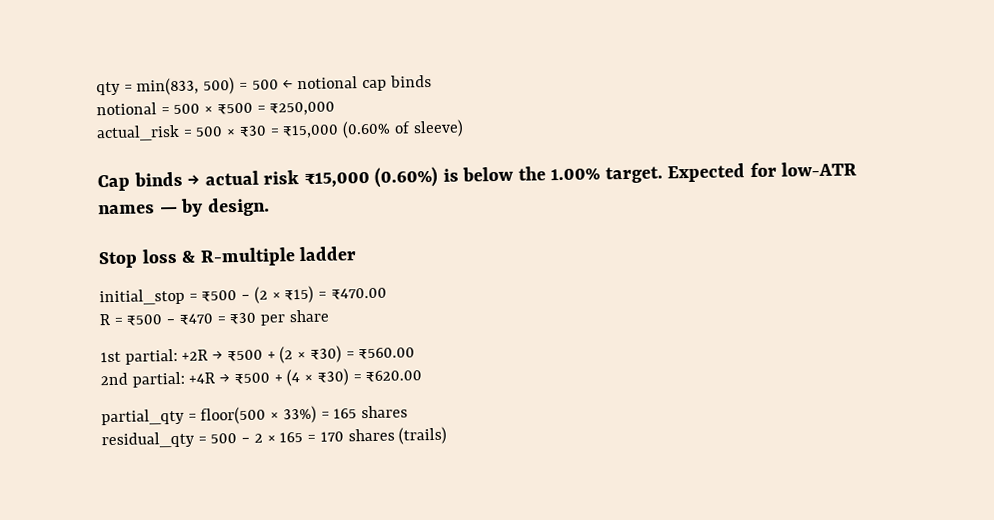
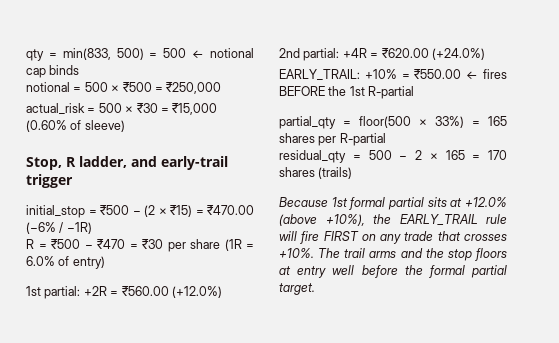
[97,161,858,192] [98,197,270,217] [98,246,357,269] Cap binds → actual risk ₹15,000 (0.60%) is below the 1.00% target. Expected for low-ATR names — by design. // Stop loss & R-multiple ladder -> [26,156,228,170] [26,174,73,188] Stop, R ladder, and early-trail trigger
(387, 293) none -> [26,222,92,234] (−6% / −1R)
[100,345,342,365] // 1st partial: +2R → ₹500 + (2 × ₹30) -> [224,239,254,251] [26,256,105,269] [26,286,107,299] (1R = 6.0% of entry) // 1st partial: +2R
(416, 353) none -> [171,286,222,298] (+12.0%)
[219,368,423,387] → ₹500 + (4 × ₹30) = ₹620.00 -> [370,48,485,60] [279,69,507,80] [279,86,415,99] = ₹620.00 (+24.0%) // EARLY_TRAIL: +10% = ₹550.00 ← fires BEFORE the 1st R-partial
(409, 412) none -> [318,133,386,146] per R-partial
(448, 435) none -> [279,197,507,210] [279,214,507,226] [279,231,507,244] [279,248,507,261] [279,265,507,278] [279,283,315,295] // Because 1st formal partial sits at +12.0% (above +10%), the EARLY_TRAIL rule will fire FIRST on any trade that crosses +10%. The trail arms and the stop floors at entry well before the formal partial target.

